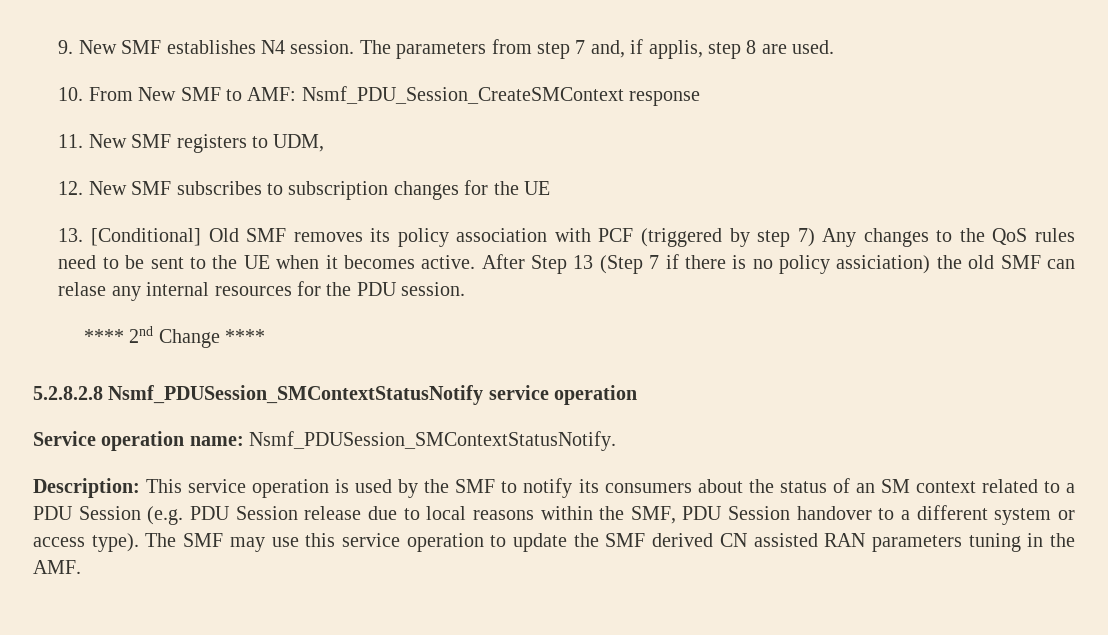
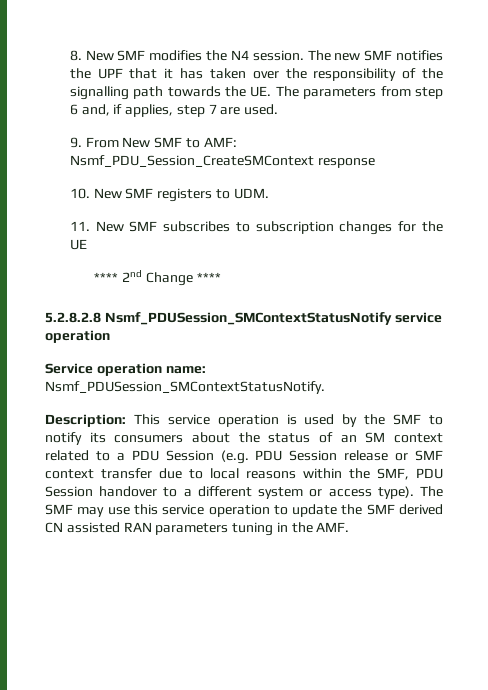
[58,40,256,54] 9. New SMF establishes -> [69,50,228,61] 8. New SMF modifies the
(391, 47) none -> [334,50,444,61] [69,68,444,81] [69,86,299,100] new SMF notifies the UPF that it has taken over the responsibility of the signalling path towards the UE. The
[575,40,586,54] 7 -> [69,104,78,115] 6
[648,40,757,59] applis, step 8 -> [125,104,217,117] applies, step 7
[58,87,84,101] 10. -> [69,137,82,148] 9.
[58,134,84,148] 11. -> [69,188,90,199] 10.
[273,134,325,152] [58,181,84,195] UDM, // 12. -> [233,188,269,199] [69,221,90,231] UDM. // 11.
[58,228,1075,247] [58,254,1076,274] [58,281,466,301] // 13. [Conditional] Old SMF removes its policy association with PCF (triggered by step 7) Any changes to the QoS rules need to be sent to the UE when it becomes active. After Step 13 (Step 7 if there is no policy assiciation) the old SMF can relase any internal resources for the PDU session. -> (87, 244) none
(362, 513) none -> [395,450,443,461] [45,468,152,479] or SMF context transfer

